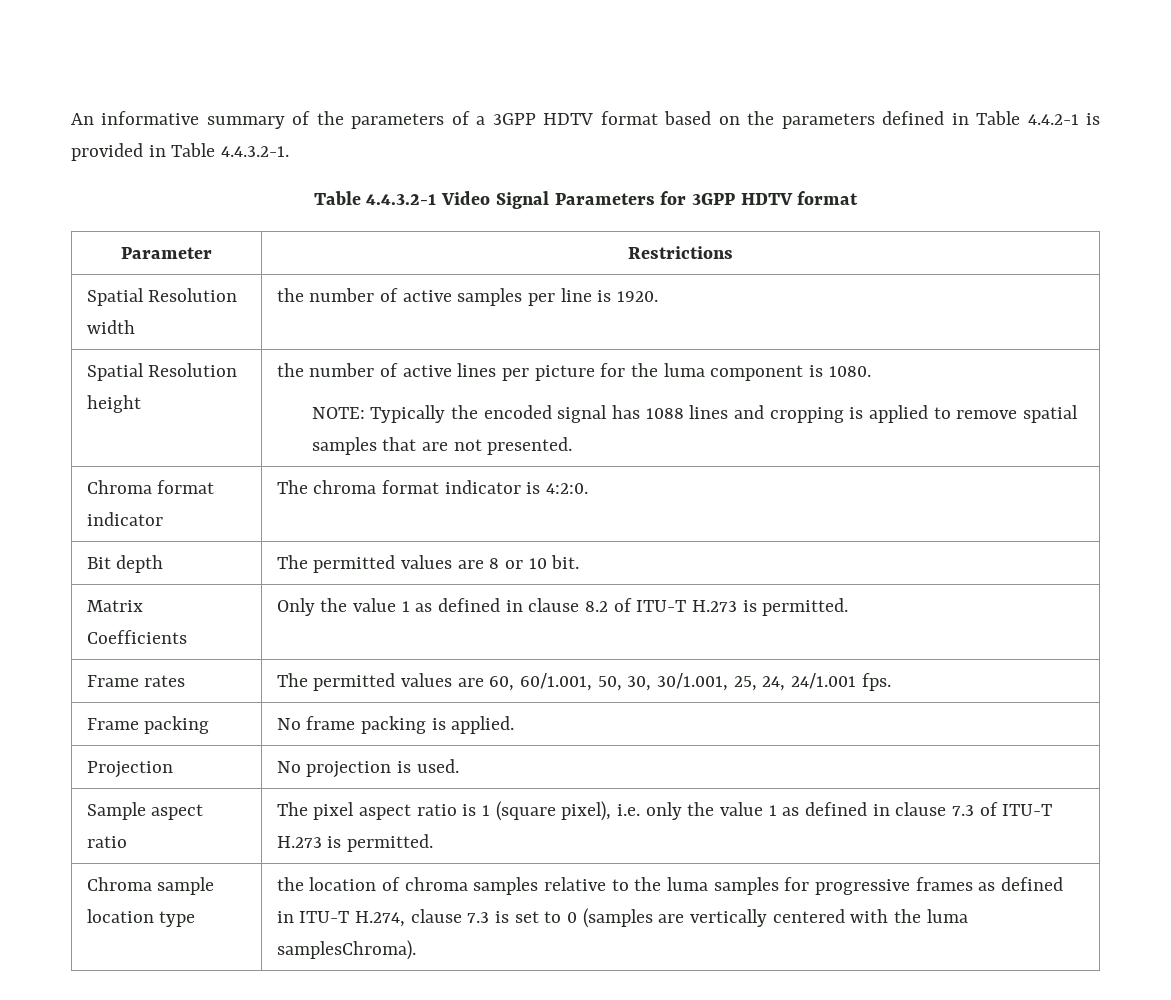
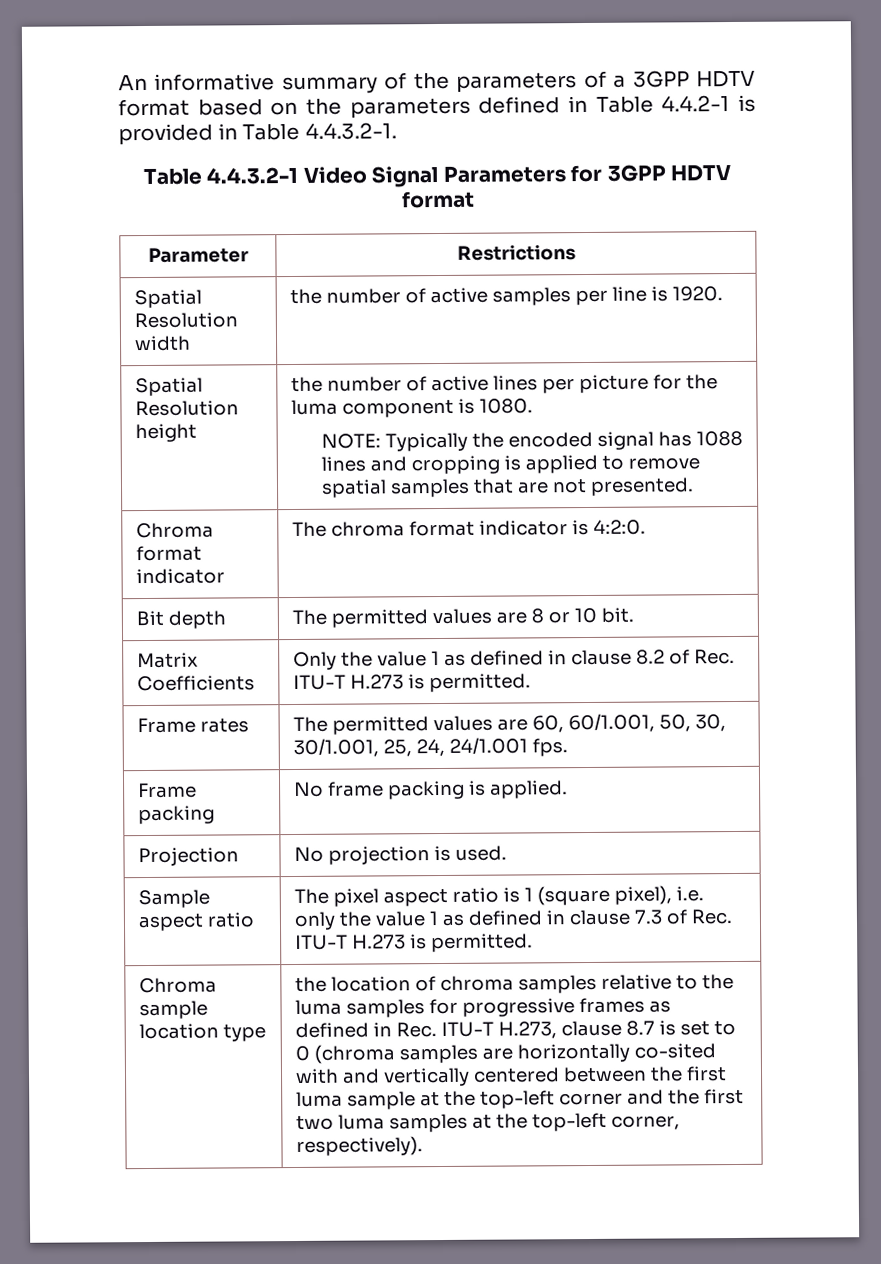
(632, 605) none -> [693,649,735,665] Rec.
(998, 809) none -> [690,909,732,925] Rec.
[299,908,968,928] [276,940,416,960] ITU-T H.274, clause 7.3 is set to 0 (samples are vertically centered with the luma samplesChroma). -> [395,1020,736,1039] [294,1043,716,1064] [294,1066,727,1087] [295,1088,744,1110] [295,1112,680,1133] [295,1136,423,1156] Rec. ITU-T H.273, clause 8.7 is set to 0 (chroma samples are horizontally co-sited with and vertically centered between the first luma sample at the top-left corner and the first two luma samples at the top-left corner, respectively).

